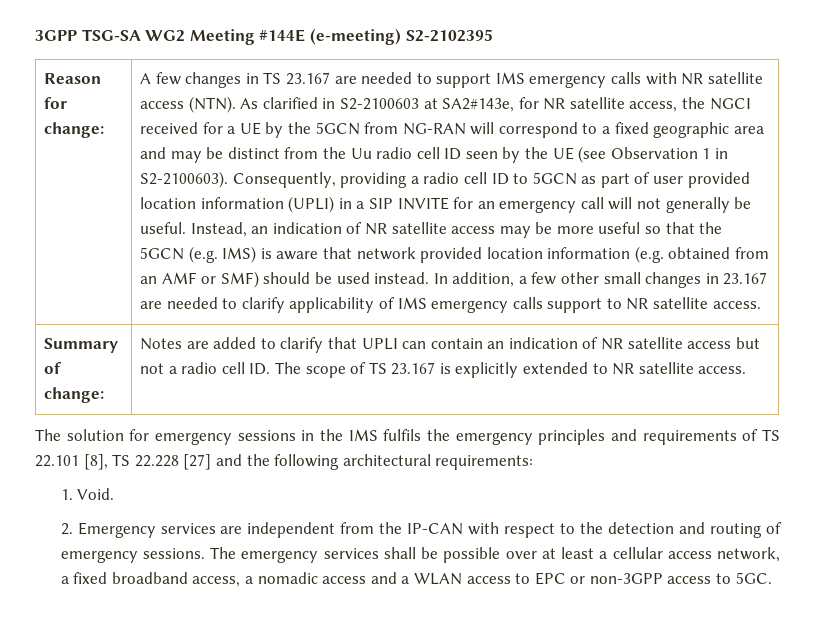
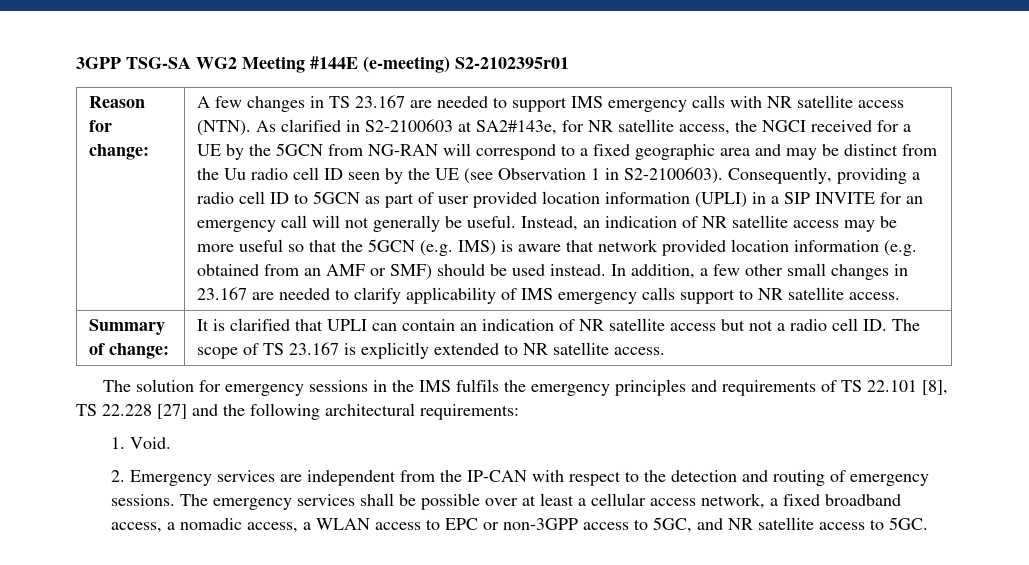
[405,29,493,42] S2-2102395 -> [455,57,569,69] S2-2102395r01
[139,337,324,353] Notes are added to clarify -> [197,318,291,331] It is clarified
[322,572,397,584] access and -> [246,522,298,533] access,
(732, 578) none -> [652,517,884,533] 5GC, and NR satellite access to

